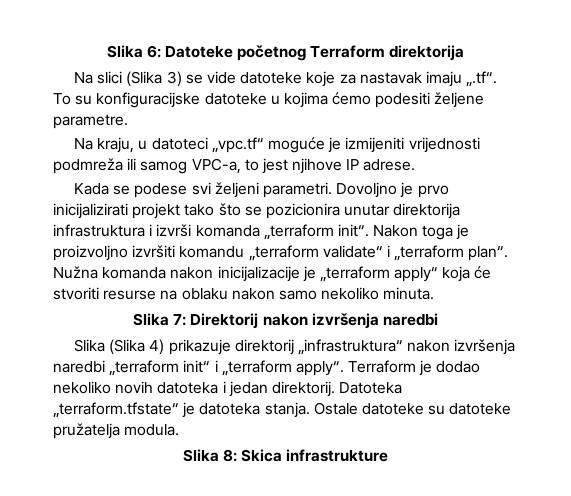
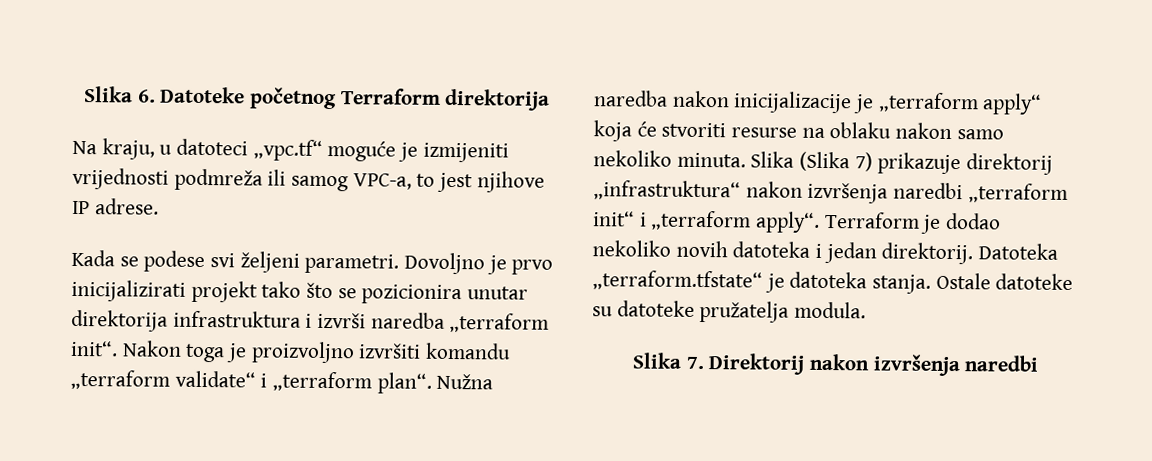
[106,45,161,58] Slika 6: -> [83,86,156,103] Slika 6.
[74,71,498,87] [53,92,485,108] [53,114,128,129] // Na slici (Slika 3) se vide datoteke koje za nastavak imaju „.tf“. To su konfiguracijske datoteke u kojima ćemo podesiti željene parametre. -> (551, 99) none
[195,225,260,237] komanda -> [370,312,445,329] naredba
[102,267,167,279] komanda -> [593,90,668,107] naredba
[133,313,438,329] // Slika 7: Direktorij nakon izvršenja naredbi // -> (746, 160) none
[149,339,165,355] 4) -> [854,152,873,172] 7)
[222,449,389,462] 8: Skica infrastrukture -> [685,353,1040,377] 7. Direktorij nakon izvršenja naredbi

